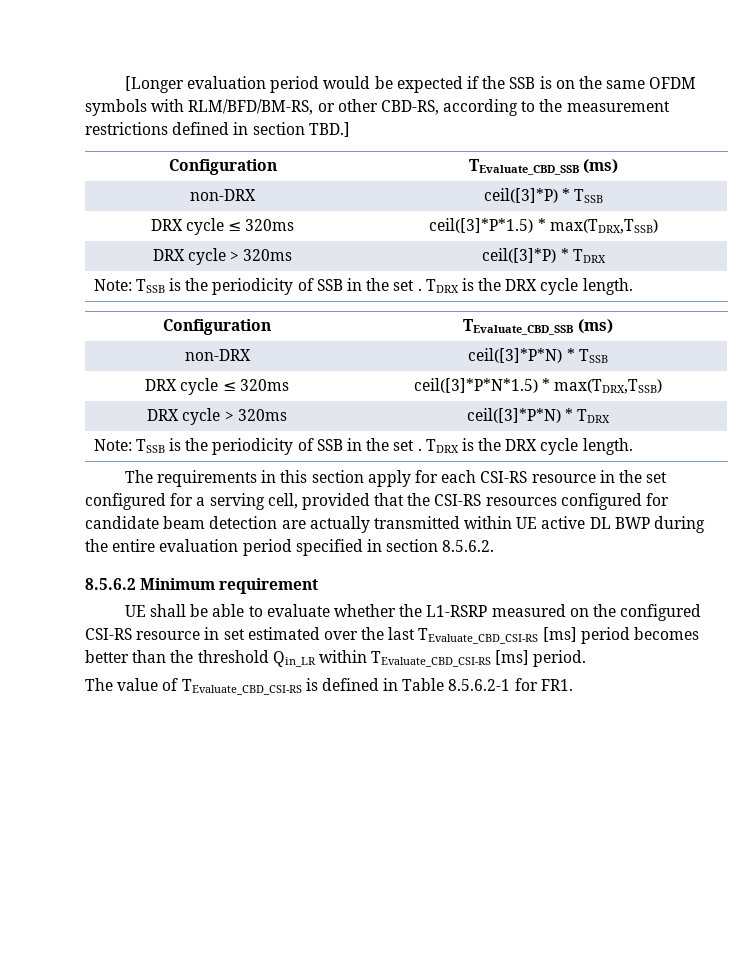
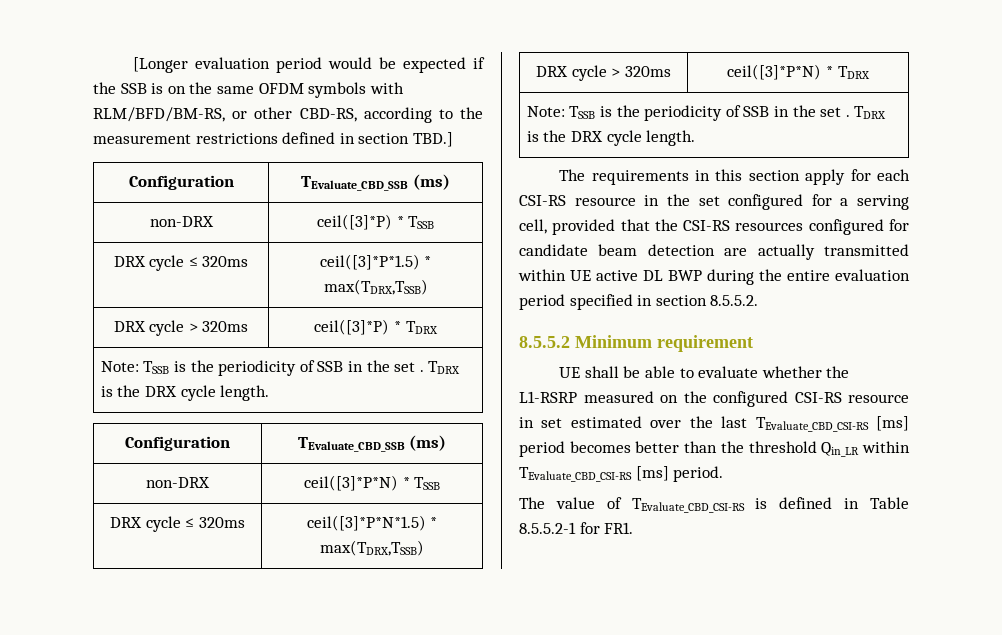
[442,540,495,552] [85,578,136,590] 8.5.6.2. // 8.5.6.2 -> [710,295,759,306] [519,336,570,348] 8.5.5.2. // 8.5.5.2
[448,679,511,691] 8.5.6.2-1 -> [519,522,576,534] 8.5.5.2-1

